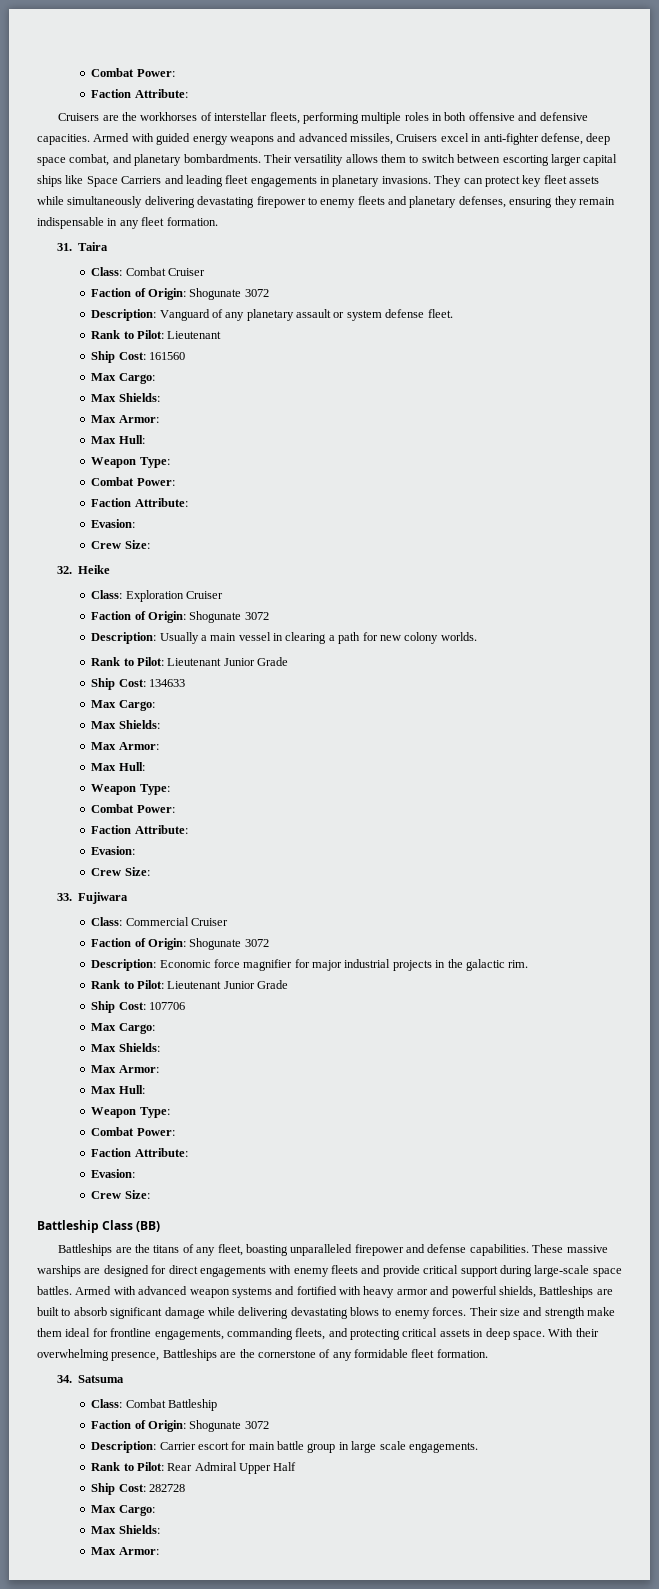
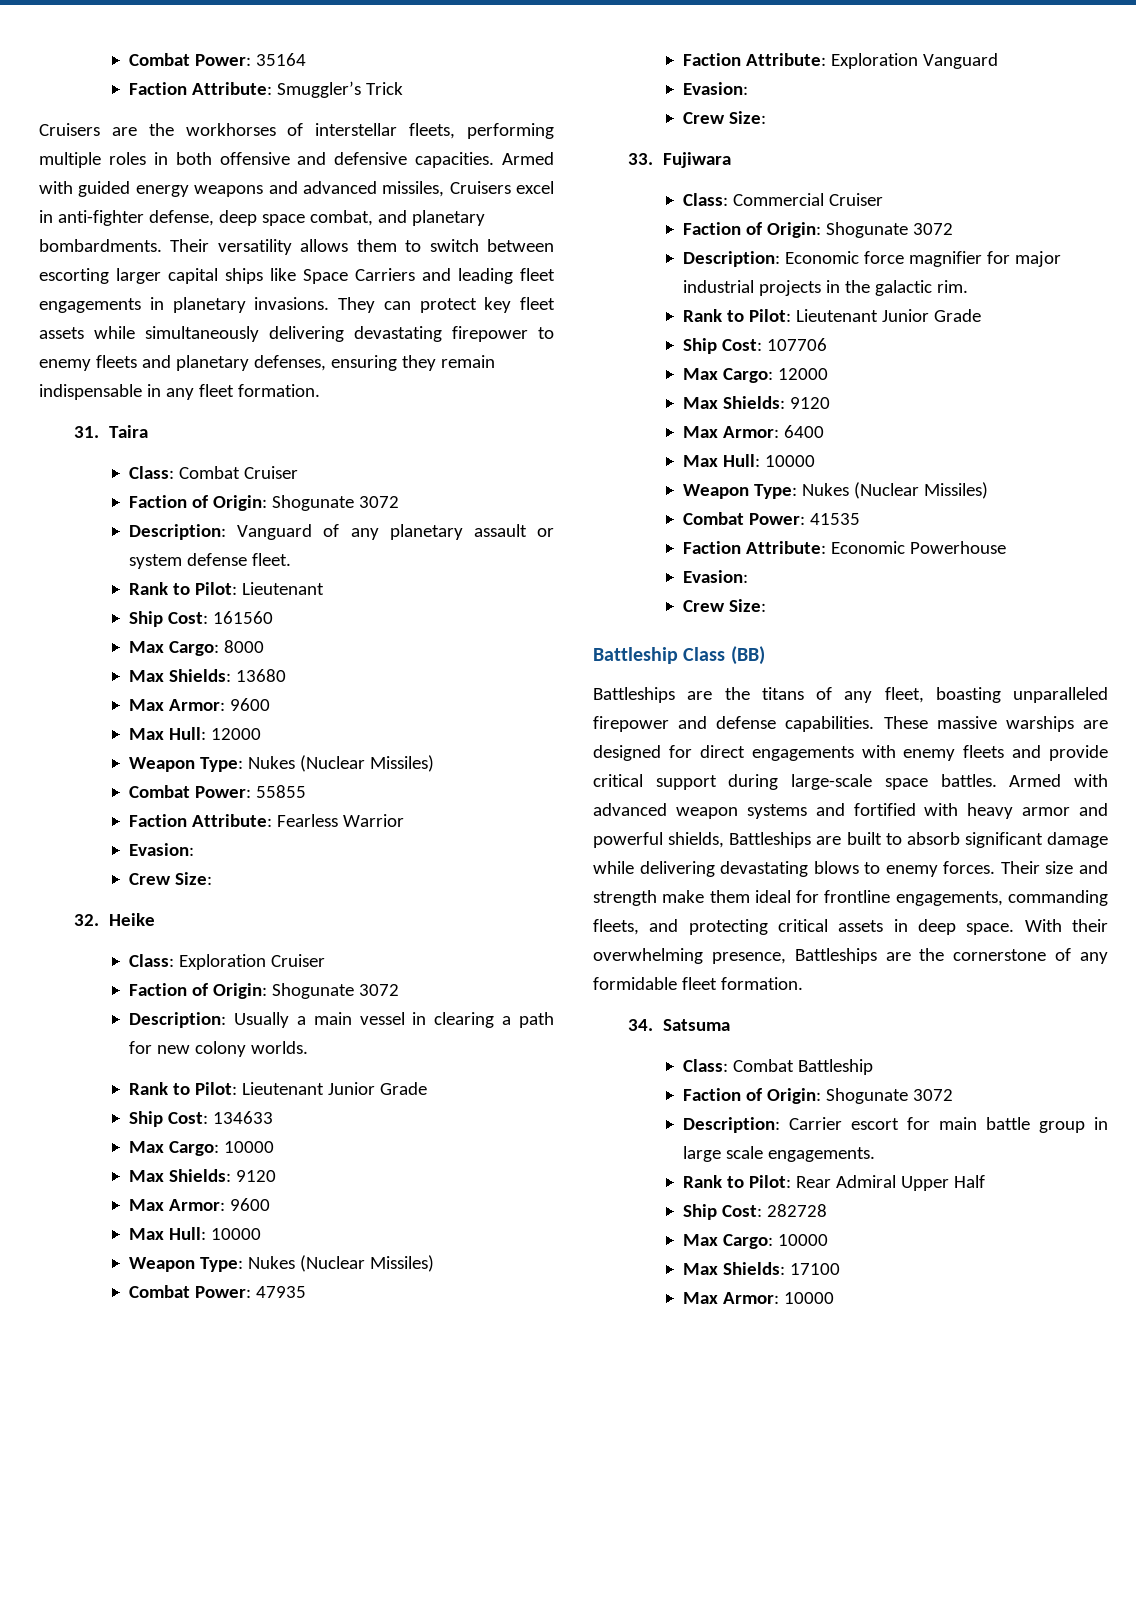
[91,68,175,77] [91,89,188,98] Combat Power: // Faction Attribute: -> [129,53,307,66] [129,81,404,98] Combat Power: 35164 // Faction Attribute: Smuggler’s Trick
[91,393,160,402] [91,415,159,423] [91,435,145,444] [91,457,170,468] [91,477,175,486] [91,498,188,507] // Max Shields: // Max Armor: // Max Hull: // Weapon Type: // Combat Power: // Faction Attribute: -> [224,640,265,653] [129,669,287,682] [129,698,271,711] [129,727,262,740] [129,755,435,772] [129,785,307,798] [129,814,405,827] 8000 // Max Shields: 13680 // Max Armor: 9600 // Max Hull: 12000 // Weapon Type: Nukes (Nuclear Missiles) // Combat Power: 55855 // Faction Attribute: Fearless Warrior
[91,720,160,729] [91,742,159,750] [91,762,145,771] [91,784,170,795] [91,804,175,813] [91,825,188,834] // Max Shields: // Max Armor: // Max Hull: // Weapon Type: // Combat Power: // Faction Attribute: -> [224,1141,275,1153] [129,1169,277,1182] [129,1198,271,1211] [129,1227,262,1240] [129,1255,435,1272] [129,1285,307,1298] [683,53,999,69] 10000 // Max Shields: 9120 // Max Armor: 9600 // Max Hull: 10000 // Weapon Type: Nukes (Nuclear Missiles) // Combat Power: 47935 // Faction Attribute: Exploration Vanguard
[91,1043,160,1052] [91,1065,159,1073] [91,1085,145,1094] [91,1107,170,1118] [91,1127,175,1136] [91,1148,188,1157] // Max Shields: // Max Armor: // Max Hull: // Weapon Type: // Combat Power: // Faction Attribute: -> [778,368,829,380] [683,396,831,409] [683,425,825,438] [683,454,816,467] [683,482,989,499] [683,512,861,525] [683,541,1007,554] 12000 // Max Shields: 9120 // Max Armor: 6400 // Max Hull: 10000 // Weapon Type: Nukes (Nuclear Missiles) // Combat Power: 41535 // Faction Attribute: Economic Powerhouse
[91,1525,160,1534] [91,1547,159,1555] // Max Shields: // Max Armor: -> [778,1234,829,1246] [683,1262,841,1275] [683,1292,835,1304] 10000 // Max Shields: 17100 // Max Armor: 10000

